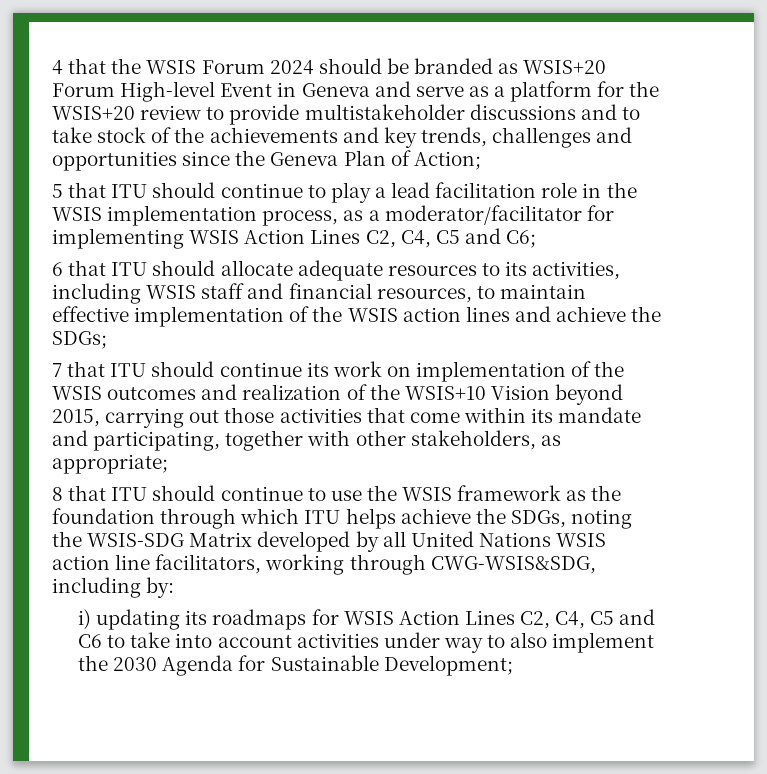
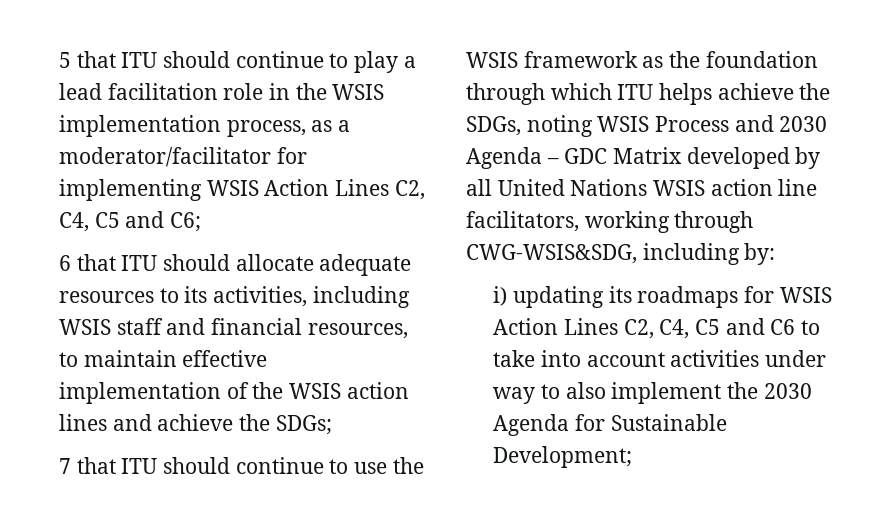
[52,58,607,75] [52,81,660,102] [52,104,640,125] [52,127,633,148] [52,150,481,171] 4 that the WSIS Forum 2024 should be branded as WSIS+20 Forum High-level Event in Geneva and serve as a platform for the WSIS+20 review to provide multistakeholder discussions and to take stock of the achievements and key trends, challenges and opportunities since the Geneva Plan of Action; // -> (59, 60) none
[306,361,625,382] [52,384,624,405] [52,407,642,428] [52,430,561,451] [52,454,168,474] [52,485,303,501] its work on implementation of the WSIS outcomes and realization of the WSIS+10 Vision beyond 2015, carrying out those activities that come within its mandate and participating, together with other stakeholders, as appropriate; // 8 that ITU should continue -> (324, 465) none
[52,531,185,547] the WSIS-SDG -> [597,115,828,132] [466,147,608,169] WSIS Process and 2030 Agenda – GDC

